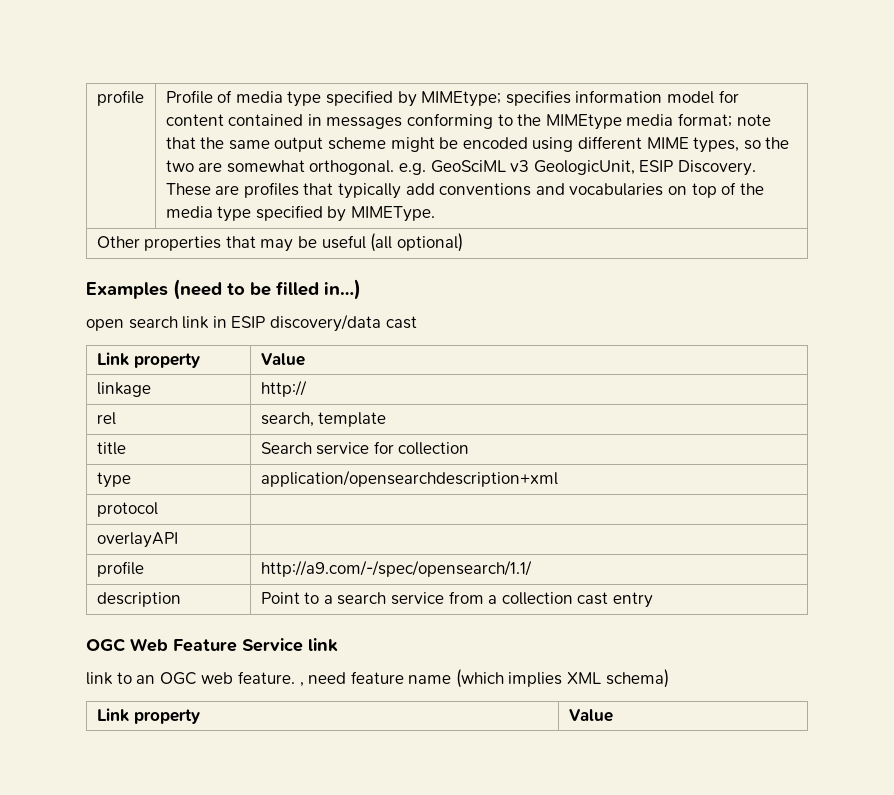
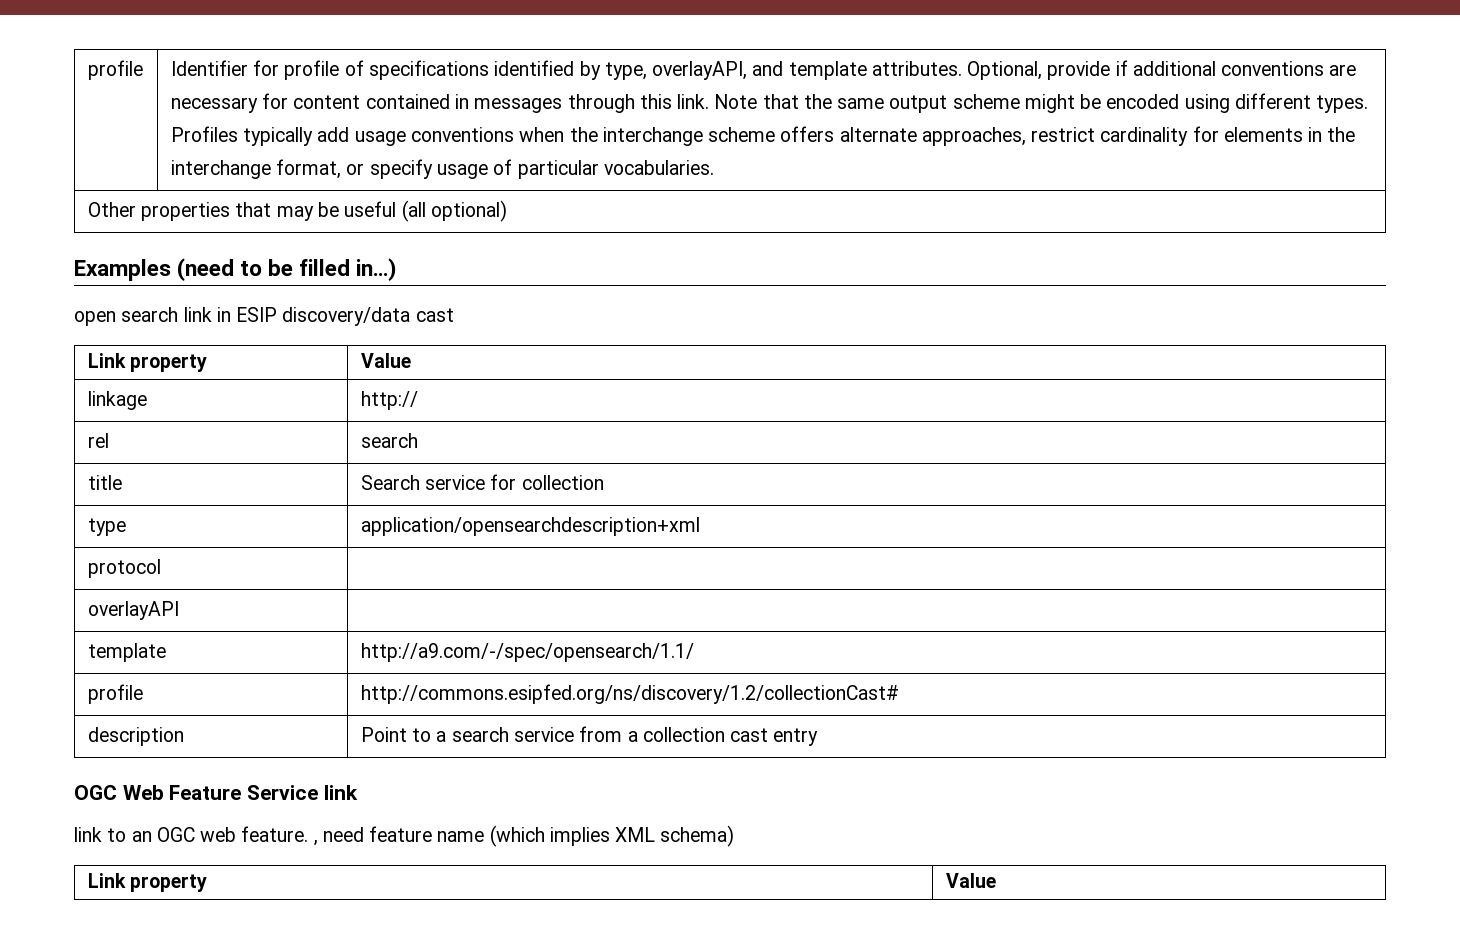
[96,90,144,106] [165,90,714,107] profile | Profile of media type specified by MIMEtype; specifies information model -> [87,60,143,80] [170,60,1357,80] [170,97,258,113] profile | Identifier for profile of specifications identified by type, overlayAPI, and template attributes. Optional, provide if additional conventions are necessary
[407,113,771,130] conforming to the MIMEtype media format; note -> [567,94,758,113] through this link. Note
[646,137,790,153] [165,160,756,176] [165,182,764,199] [165,205,436,222] MIME types, so the two are somewhat orthogonal. e.g. GeoSciML v3 GeologicUnit, ESIP Discovery. These are profiles that typically add conventions and vocabularies on top of the media type specified by MIMEType. -> [1316,95,1369,113] [170,126,1356,146] [170,159,714,179] types. Profiles typically add usage conventions when the interchange scheme offers alternate approaches, restrict cardinality for elements in the interchange format, or specify usage of particular vocabularies.
[260,412,387,427] search, template -> [360,433,418,448] search
[96,561,144,577] [260,560,532,577] // profile | http://a9.com/-/spec/opensearch/1.1/ -> [87,643,166,662] [360,643,694,662] [87,684,143,704] [360,684,899,704] // template | http://a9.com/-/spec/opensearch/1.1/ // profile | http://commons.esipfed.org/ns/discovery/1.2/collectionCast#

